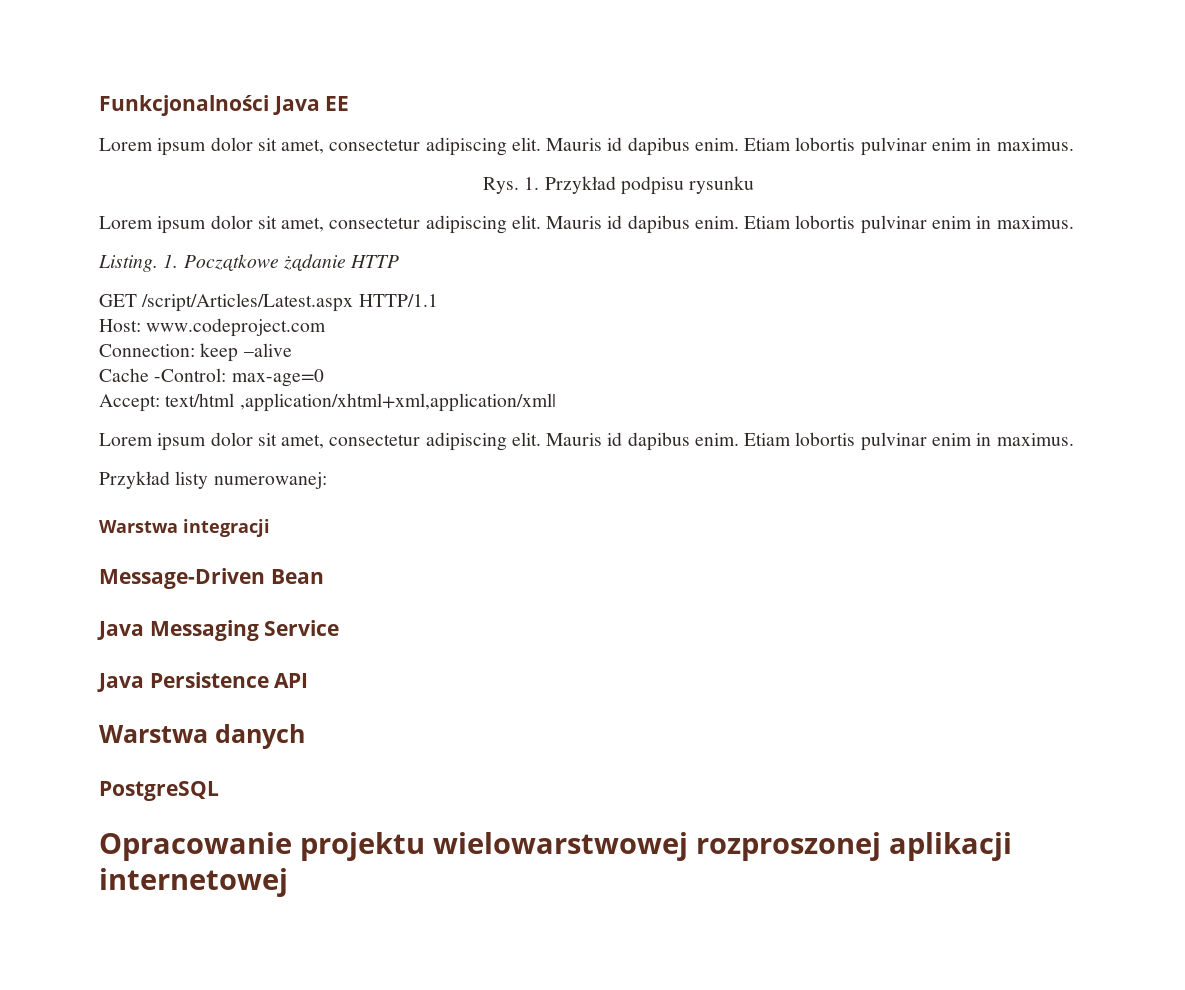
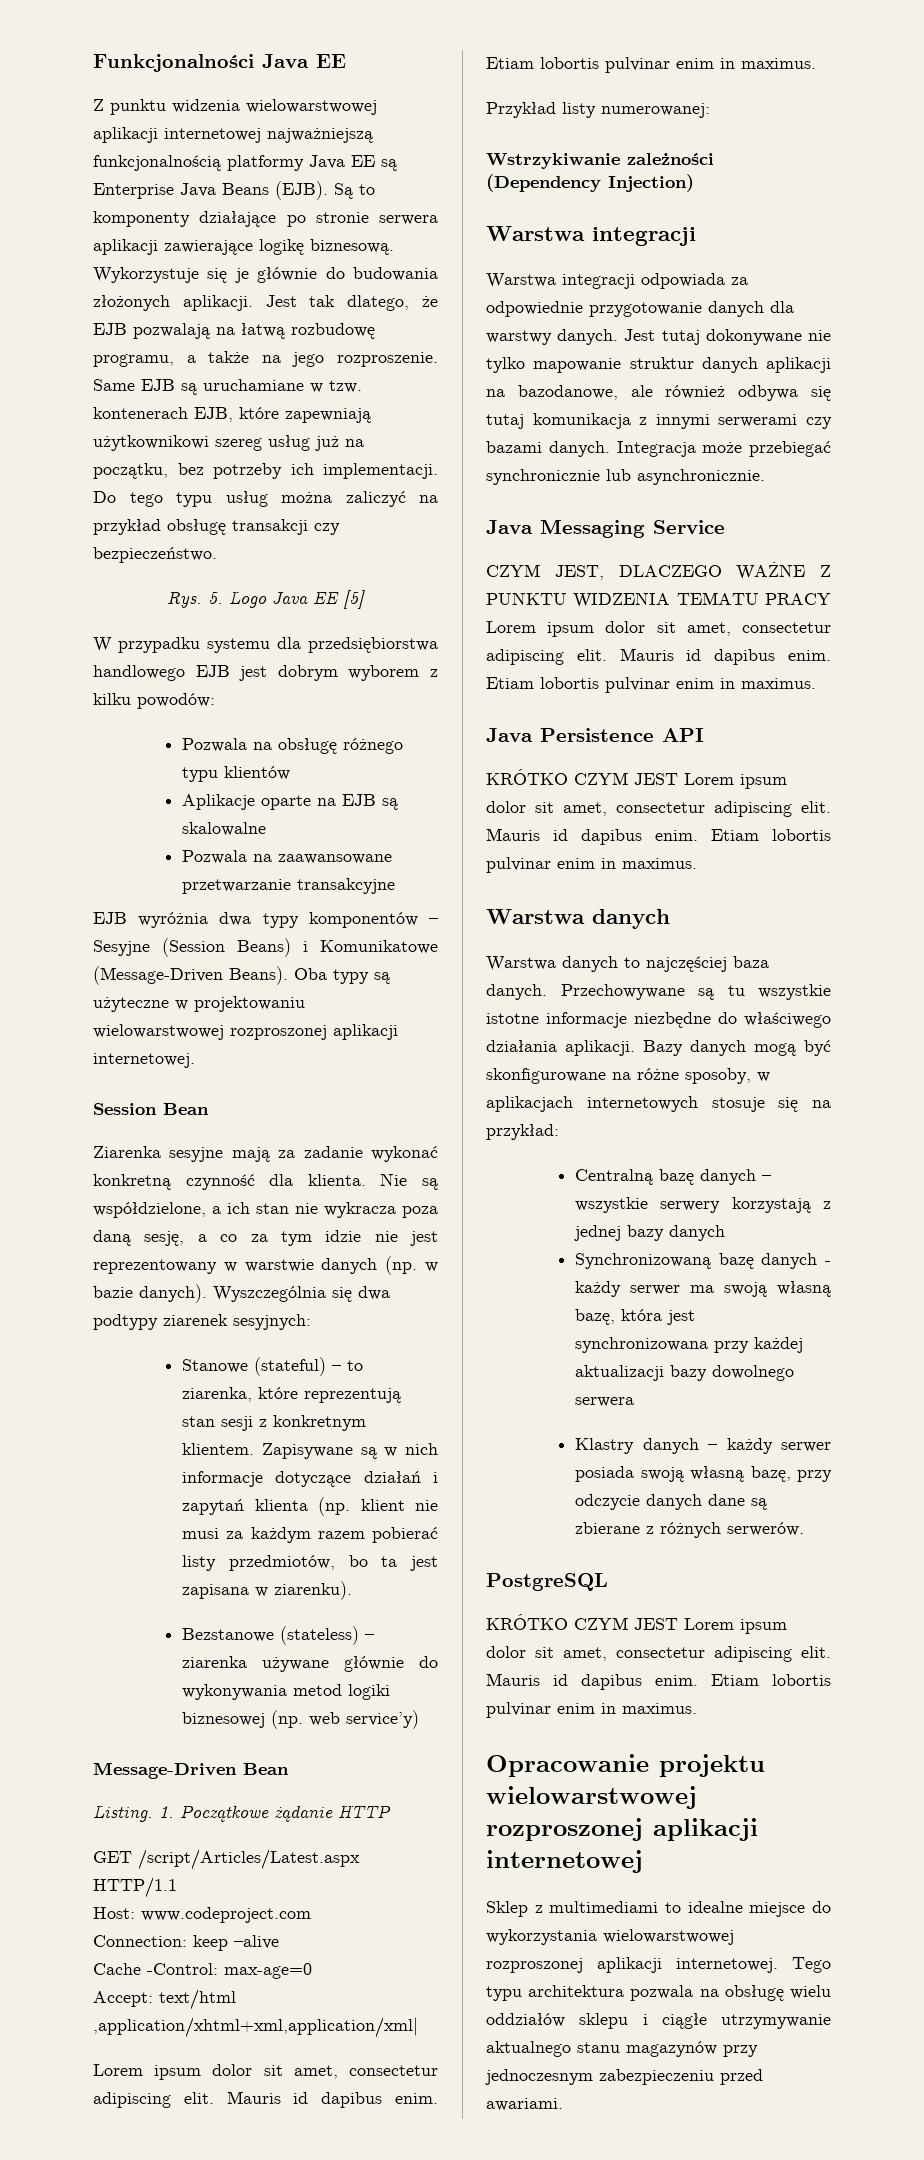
[99,137,1074,156] [482,176,755,195] [99,215,1074,234] Lorem ipsum dolor sit amet, consectetur adipiscing elit. Mauris id dapibus enim. Etiam lobortis pulvinar enim in maximus. // Rys. 1. Przykład podpisu rysunku // Lorem ipsum dolor sit amet, consectetur adipiscing elit. Mauris id dapibus enim. Etiam lobortis pulvinar enim in maximus. -> [93,99,377,115] [93,127,373,143] [93,155,397,171] [93,181,375,200] [93,211,438,227] [93,239,394,255] [93,267,438,283] [93,295,439,311] [93,323,375,339] [93,351,438,367] [93,379,362,395] [93,407,371,423] [93,435,364,451] [93,463,438,479] [93,491,438,507] [93,519,340,535] [93,547,217,563] [167,590,365,609] [93,637,438,653] [93,665,438,681] [93,693,215,709] [182,738,404,754] [182,766,291,782] [182,794,399,810] [182,822,267,836] [182,850,393,864] [182,878,396,894] [93,912,438,928] [93,938,438,957] [93,966,390,985] [93,996,305,1012] [93,1024,398,1040] [93,1053,195,1068] [93,1103,209,1115] [93,1146,438,1162] [93,1173,438,1190] [93,1202,438,1218] [93,1230,438,1246] [93,1256,439,1275] [93,1284,390,1303] [93,1314,311,1330] [182,1357,364,1376] [182,1387,402,1403] [182,1415,367,1431] [182,1443,438,1459] [182,1471,438,1487] [182,1497,438,1516] [182,1527,438,1543] [182,1555,438,1571] [182,1581,353,1600] [182,1626,375,1645] [182,1656,438,1672] [182,1684,391,1700] [182,1710,420,1729] [93,1762,289,1779] Z punktu widzenia wielowarstwowej aplikacji internetowej najważniejszą funkcjonalnością platformy Java EE są Enterprise Java Beans (EJB). Są to komponenty działające po stronie serwera aplikacji zawierające logikę biznesową. Wykorzystuje się je głównie do budowania złożonych aplikacji. Jest tak dlatego, że EJB pozwalają na łatwą rozbudowę programu, a także na jego rozproszenie. Same EJB są uruchamiane w tzw. kontenerach EJB, które zapewniają użytkownikowi szereg usług już na początku, bez potrzeby ich implementacji. Do tego typu usług można zaliczyć na przykład obsługę transakcji czy bezpieczeństwo. // Rys. 5. Logo Java EE [5] // W przypadku systemu dla przedsiębiorstwa handlowego EJB jest dobrym wyborem z kilku powodów: // Pozwala na obsługę różnego typu klientów // Aplikacje oparte na EJB są skalowalne // Pozwala na zaawansowane przetwarzanie transakcyjne // EJB wyróżnia dwa typy komponentów – Sesyjne (Session Beans) i Komunikatowe (Message-Driven Beans). Oba typy są użyteczne w projektowaniu wielowarstwowej rozproszonej aplikacji internetowej. // Session Bean // Ziarenka sesyjne mają za zadanie wykonać konkretną czynność dla klienta. Nie są współdzielone, a ich stan nie wykracza poza daną sesję, a co za tym idzie nie jest reprezentowany w warstwie danych (np. w bazie danych). Wyszczególnia się dwa podtypy ziarenek sesyjnych: // Stanowe (stateful) – to ziarenka, które reprezentują stan sesji z konkretnym klientem. Zapisywane są w nich informacje dotyczące działań i zapytań klienta (np. klient nie musi za każdym razem pobierać listy przedmiotów, bo ta jest zapisana w ziarenku). // Bezstanowe (stateless) – ziarenka używane głównie do wykonywania metod logiki biznesowej (np. web service’y) // Message-Driven Bean
[99,519,270,537] [99,568,324,589] [97,620,340,641] [97,672,309,692] [99,724,305,749] [99,781,219,801] Warstwa integracji // Message-Driven Bean // Java Messaging Service // Java Persistence API // Warstwa danych // PostgreSQL -> [486,153,714,169] [486,174,694,192] [486,226,696,246] [486,273,748,289] [486,301,794,317] [486,329,831,345] [486,357,831,373] [486,385,831,401] [486,413,832,429] [486,441,831,457] [486,469,765,485] [486,519,725,538] [486,562,831,580] [486,592,831,608] [486,621,831,637] [486,648,831,665] [486,677,816,693] [486,728,704,742] [486,769,787,789] [486,801,831,817] [486,828,831,845] [486,857,697,873] [486,909,670,929] [486,956,769,972] [486,984,831,1000] [486,1012,831,1028] [486,1040,831,1056] [486,1068,770,1084] [486,1096,831,1112] [486,1124,559,1140] [575,1169,772,1185] [575,1197,831,1213] [574,1225,726,1241] [575,1253,831,1269] [575,1281,831,1297] [575,1309,696,1325] [575,1337,804,1353] [575,1365,795,1381] [575,1397,635,1407] [575,1438,831,1454] [575,1466,832,1482] [575,1494,768,1510] [575,1522,805,1538] [486,1573,608,1591] [486,1614,787,1634] [486,1646,831,1662] [486,1673,831,1690] [486,1702,697,1718] Wstrzykiwanie zależności (Dependency Injection) // Warstwa integracji // Warstwa integracji odpowiada za odpowiednie przygotowanie danych dla warstwy danych. Jest tutaj dokonywane nie tylko mapowanie struktur danych aplikacji na bazodanowe, ale również odbywa się tutaj komunikacja z innymi serwerami czy bazami danych. Integracja może przebiegać synchronicznie lub asynchronicznie. // Java Messaging Service // CZYM JEST, DLACZEGO WAŻNE Z PUNKTU WIDZENIA TEMATU PRACY Lorem ipsum dolor sit amet, consectetur adipiscing elit. Mauris id dapibus enim. Etiam lobortis pulvinar enim in maximus. // Java Persistence API // KRÓTKO CZYM JEST Lorem ipsum dolor sit amet, consectetur adipiscing elit. Mauris id dapibus enim. Etiam lobortis pulvinar enim in maximus. // Warstwa danych // Warstwa danych to najczęściej baza danych. Przechowywane są tu wszystkie istotne informacje niezbędne do właściwego działania aplikacji. Bazy danych mogą być skonfigurowane na różne sposoby, w aplikacjach internetowych stosuje się na przykład: // Centralną bazę danych – wszystkie serwery korzystają z jednej bazy danych // Synchronizowaną bazę danych - każdy serwer ma swoją własną bazę, która jest synchronizowana przy każdej aktualizacji bazy dowolnego serwera // Klastry danych – każdy serwer posiada swoją własną bazę, przy odczycie danych dane są zbierane z różnych serwerów. // PostgreSQL // KRÓTKO CZYM JEST Lorem ipsum dolor sit amet, consectetur adipiscing elit. Mauris id dapibus enim. Etiam lobortis pulvinar enim in maximus.
(288, 882) none -> [486,1901,831,1917] [486,1929,734,1945] [486,1957,831,1973] [486,1985,831,2001] [486,2013,831,2029] [486,2041,758,2057] [485,2069,763,2085] [486,2098,563,2111] // Sklep z multimediami to idealne miejsce do wykorzystania wielowarstwowej rozproszonej aplikacji internetowej. Tego typu architektura pozwala na obsługę wielu oddziałów sklepu i ciągłe utrzymywanie aktualnego stanu magazynów przy jednoczesnym zabezpieczeniu przed awariami.

